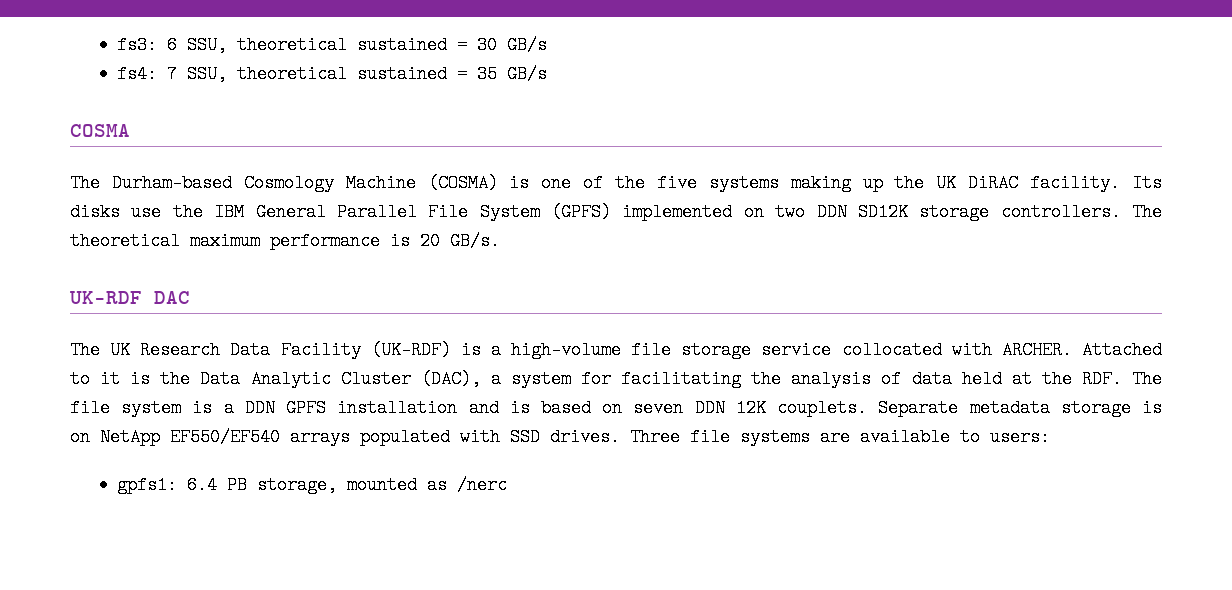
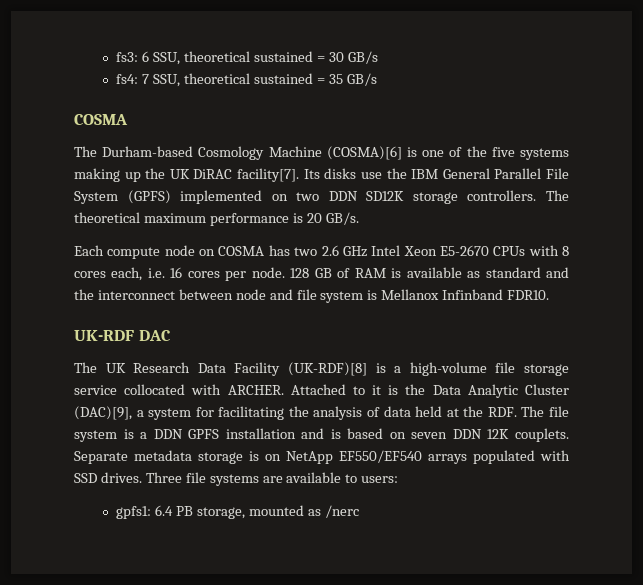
[427,174,498,192] (COSMA) -> [326,146,402,160] (COSMA)[6]
[1030,174,1121,192] facility. -> [237,168,300,182] facility[7].
(500, 241) none -> [74,245,569,259] [74,267,570,281] [74,289,550,303] // Each compute node on COSMA has two 2.6 GHz Intel Xeon E5-2670 CPUs with 8 cores each, i.e. 16 cores per node. 128 GB of RAM is available as standard and the interconnect between node and file system is Mellanox Infinband FDR10.
[370,341,451,359] (UK-RDF) -> [288,362,367,376] (UK-RDF)[8]
[420,370,481,388] (DAC), -> [74,406,132,420] (DAC)[9],

